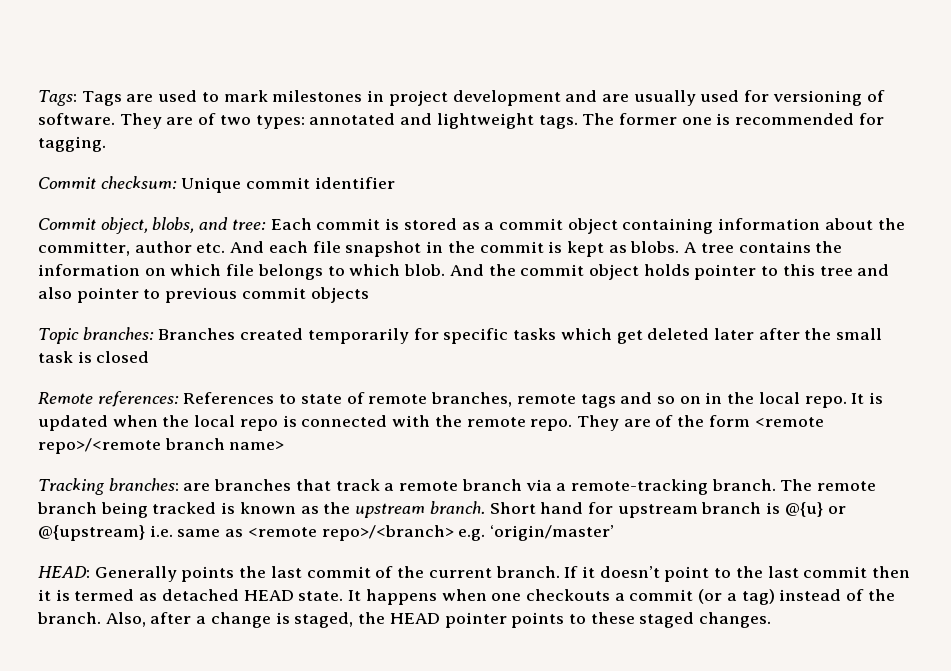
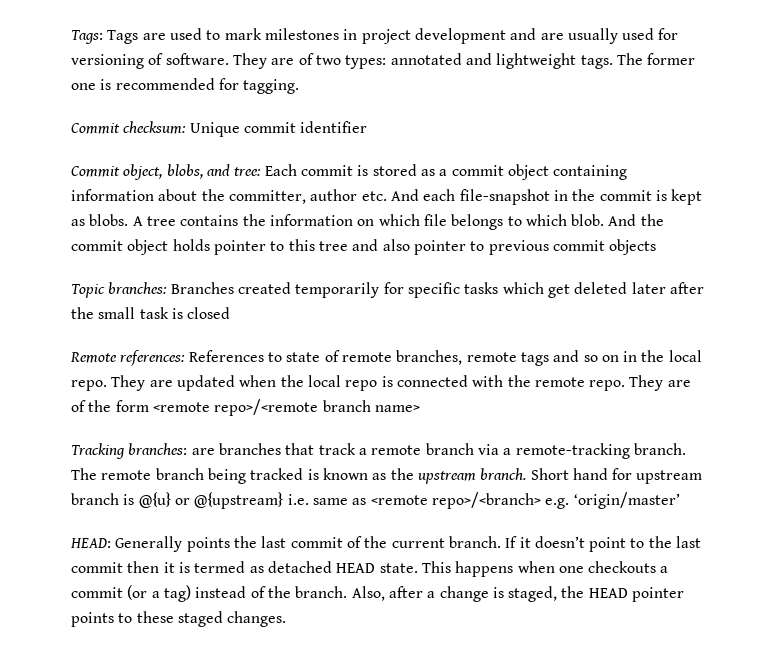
[312,241,422,257] file snapshot -> [459,189,550,205] file-snapshot
[851,392,884,404] It is -> [111,375,173,391] They are
[348,590,362,601] It -> [421,561,451,573] This

